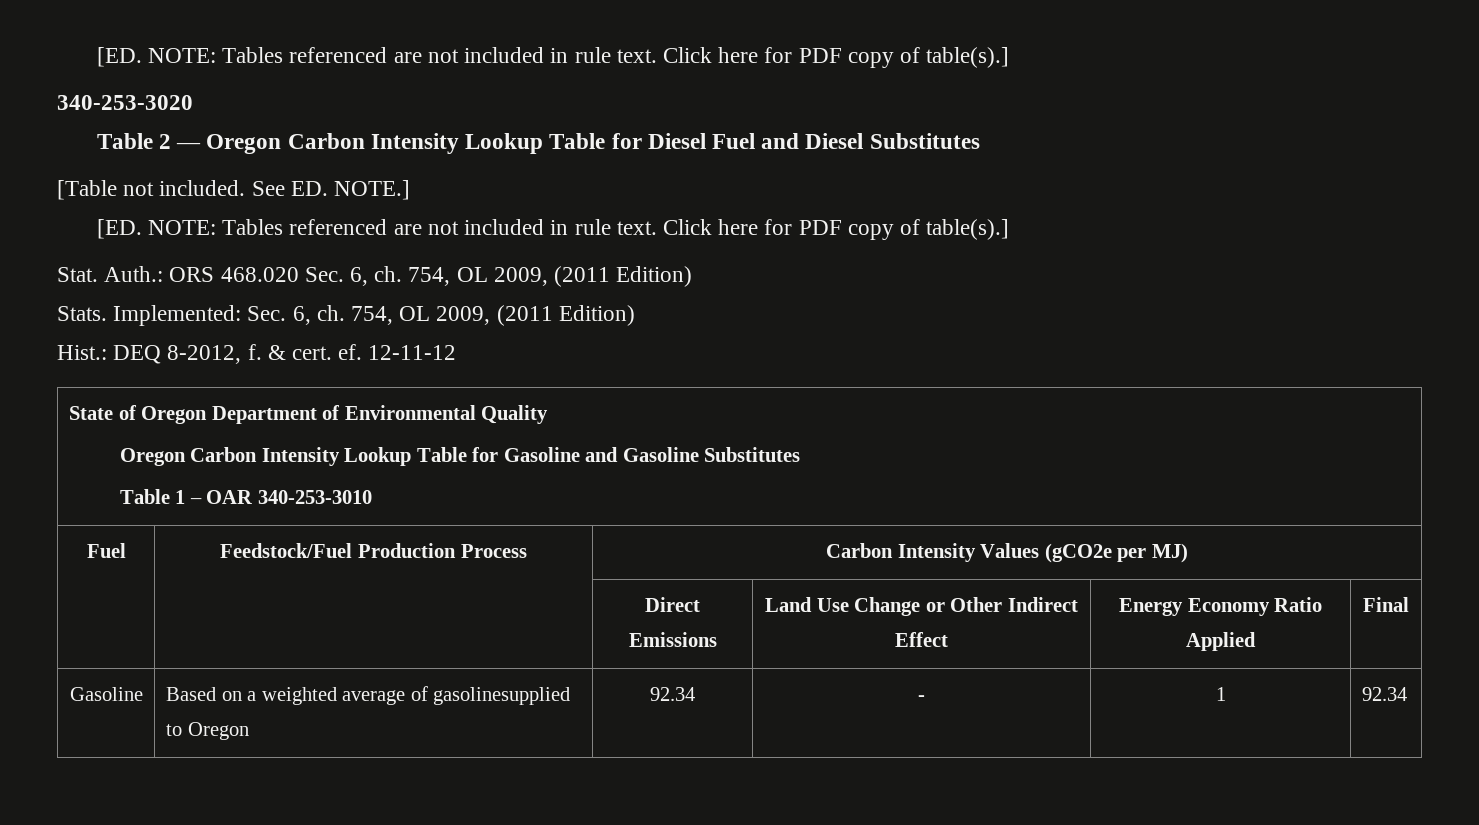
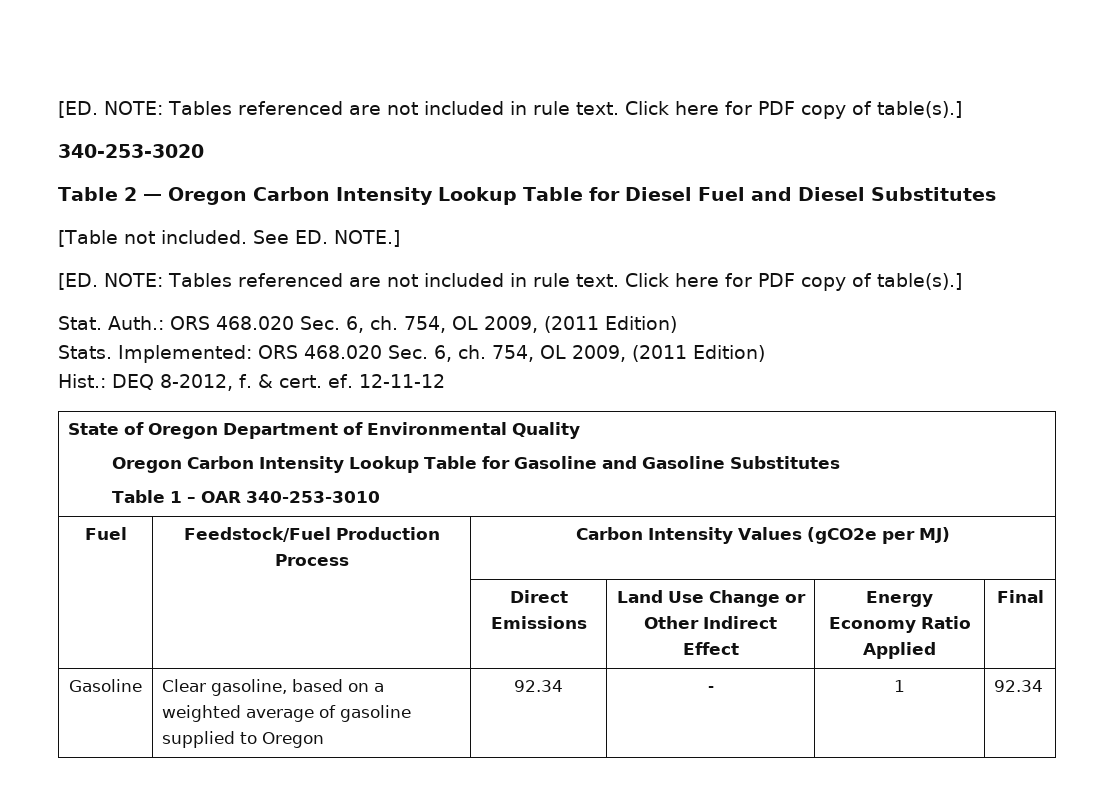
(242, 315) none -> [258,345,382,359] ORS 468.020
[165,687,216,701] Based -> [162,679,344,696] Clear gasoline, based
[433,687,571,705] gasolinesupplied -> [340,705,412,722] [162,731,236,748] gasoline supplied

